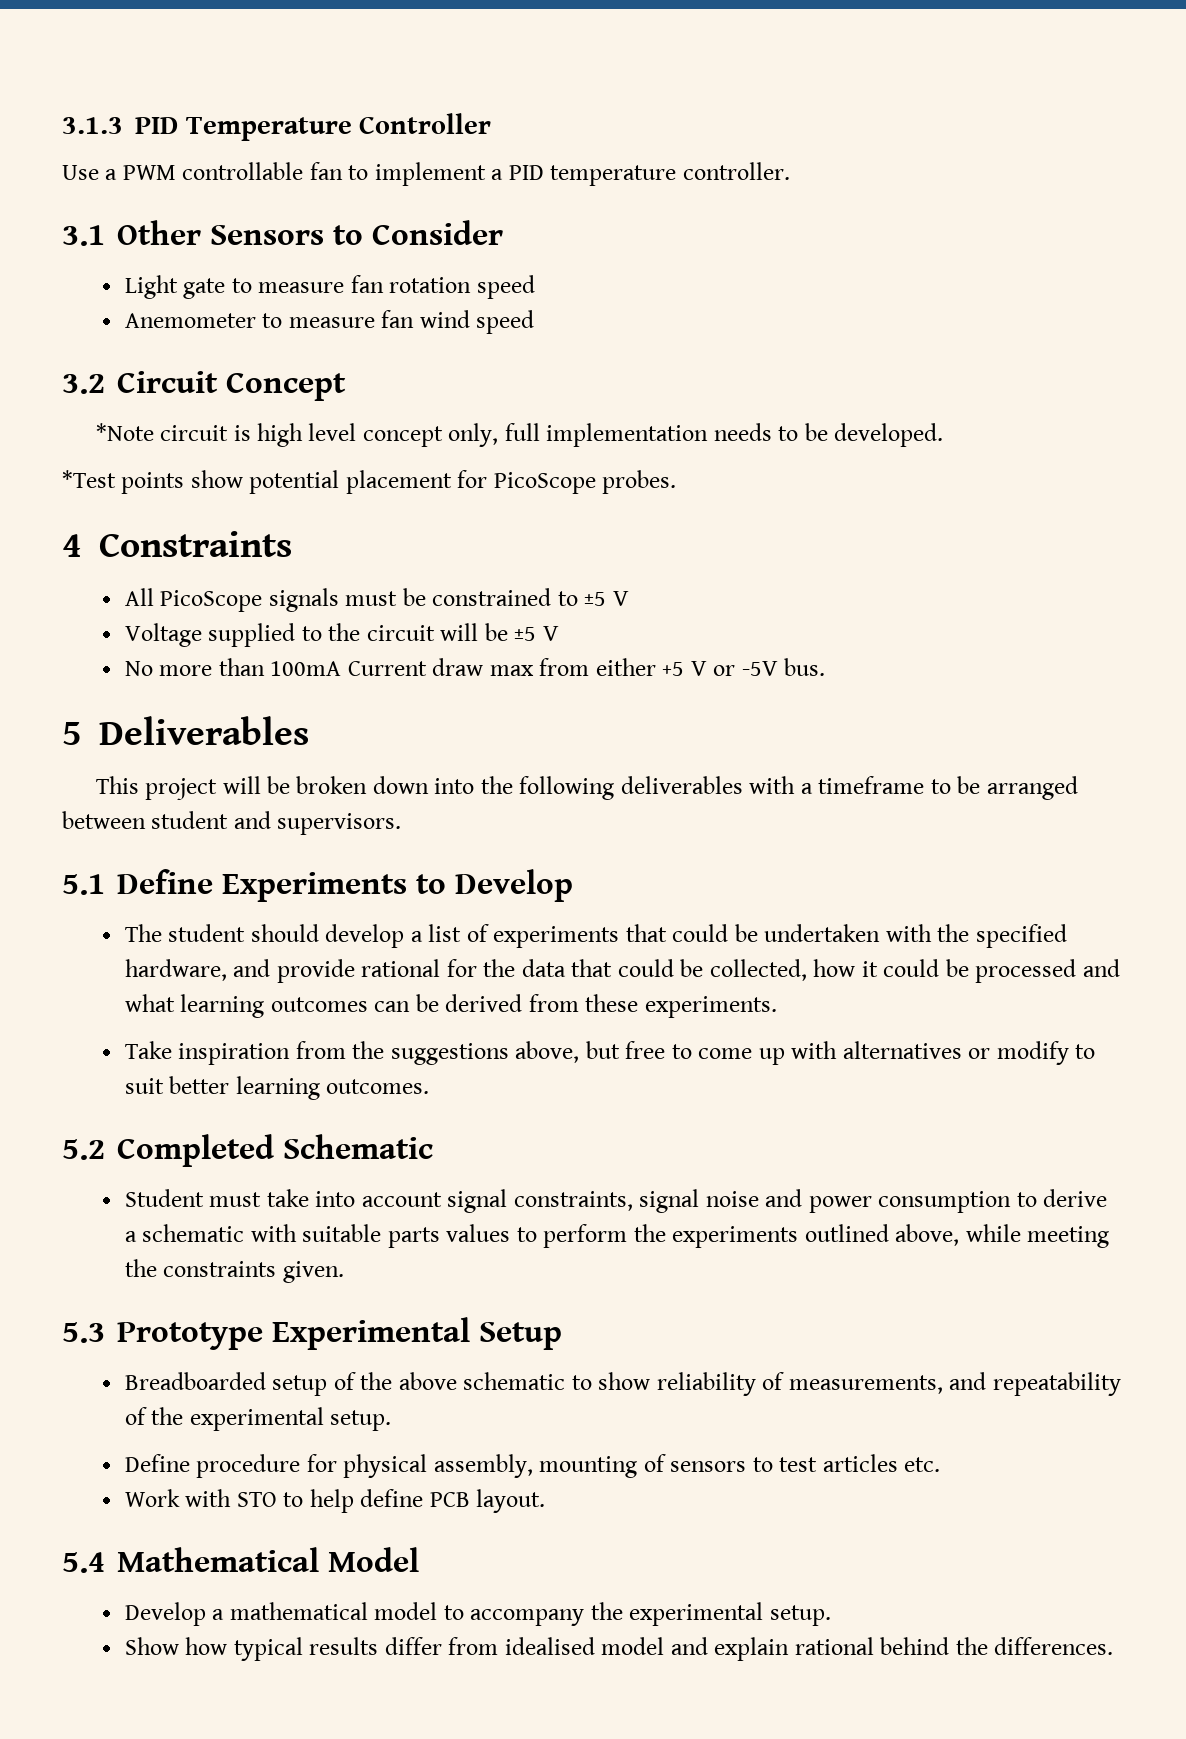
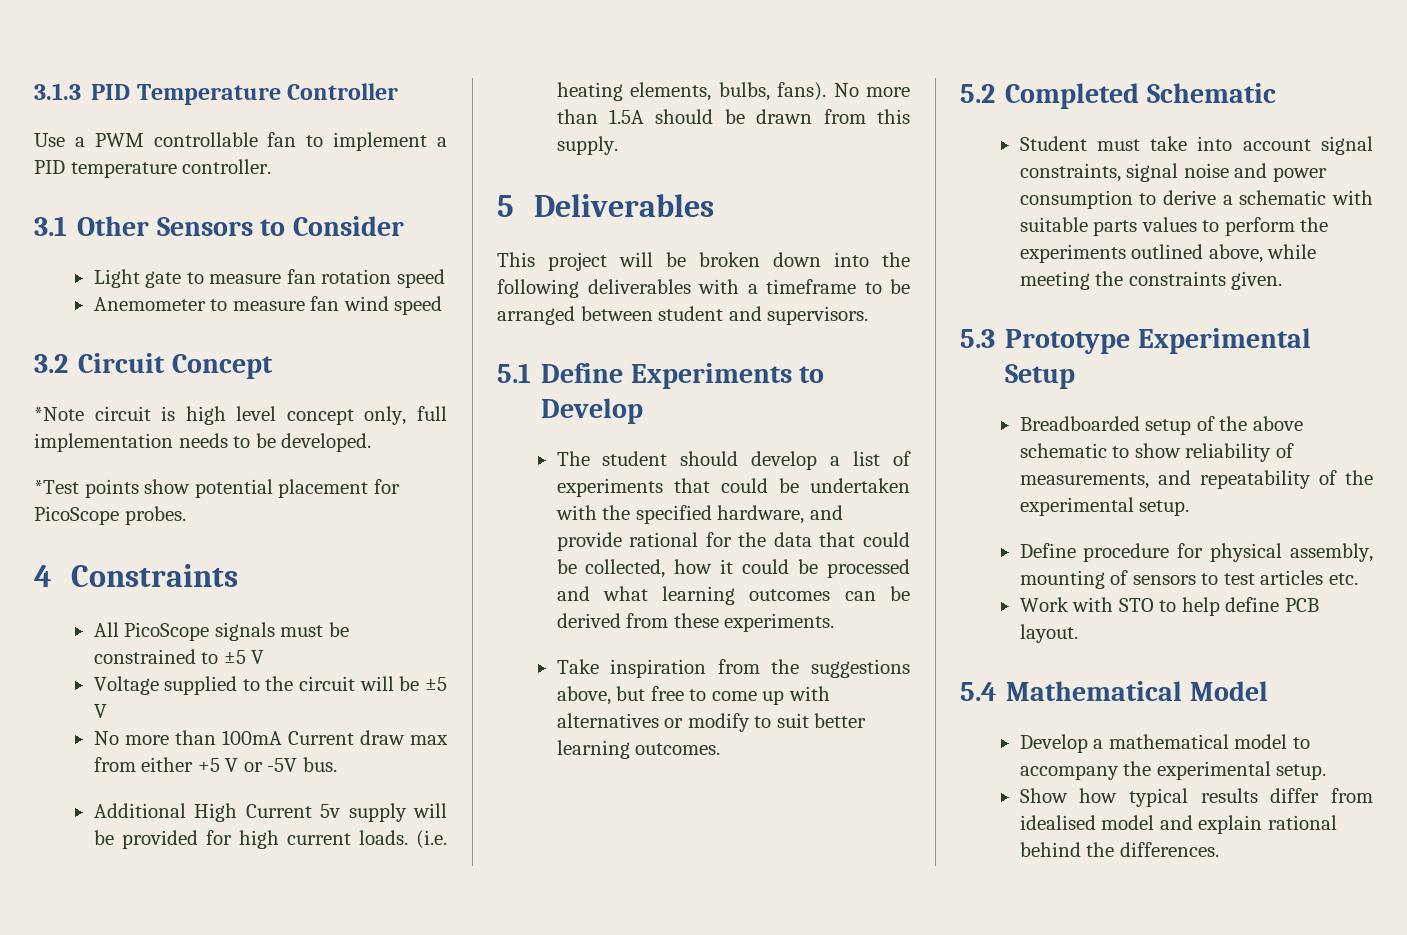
(826, 667) none -> [93,803,447,822] [93,830,447,849] [556,82,910,101] [556,109,910,124] [556,136,618,155] // Additional High Current 5v supply will be provided for high current loads. (i.e. heating elements, bulbs, fans). No more than 1.5A should be drawn from this supply.

